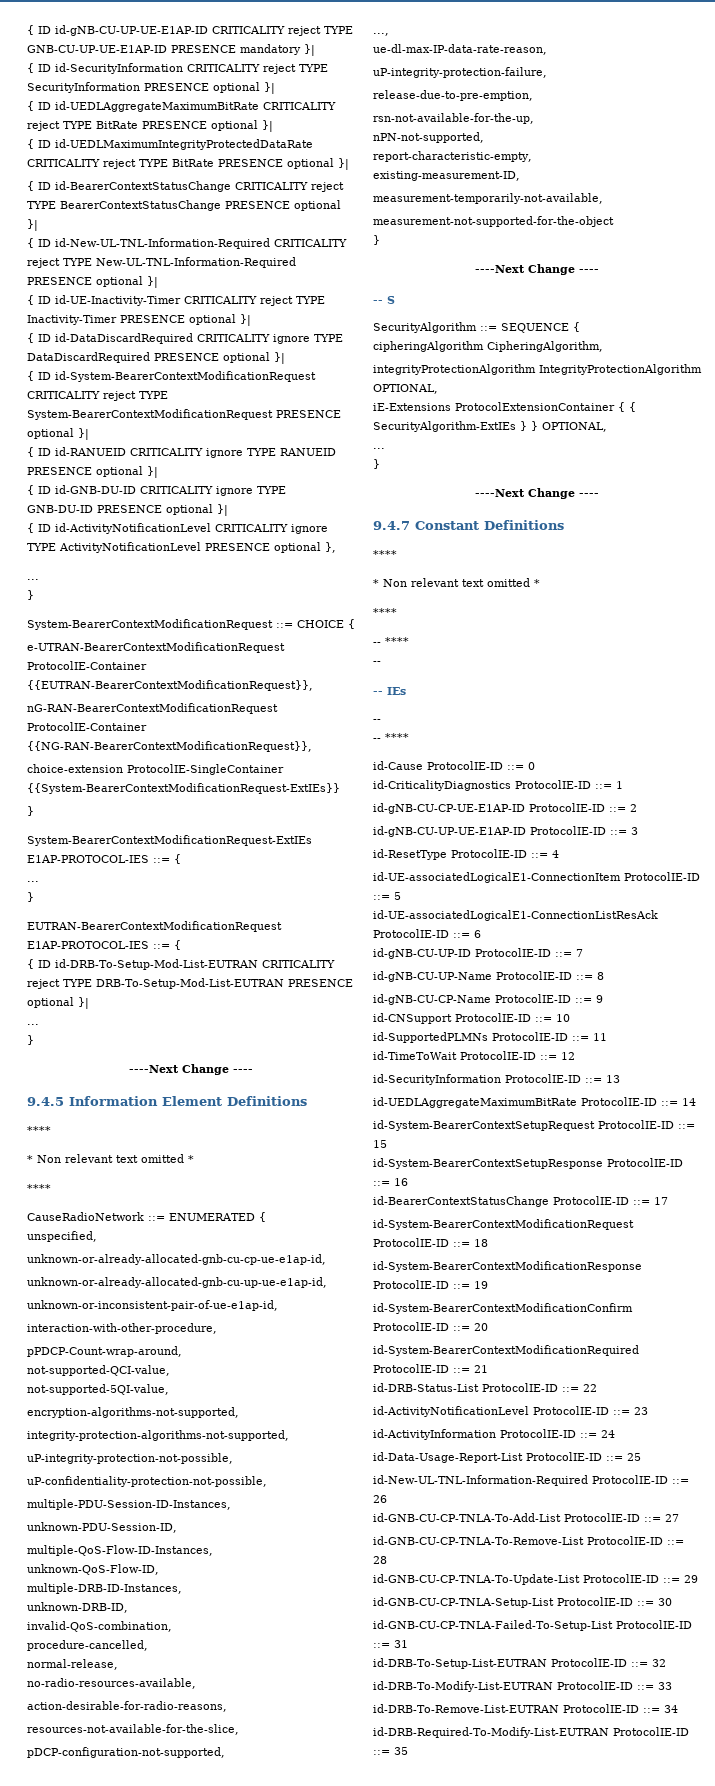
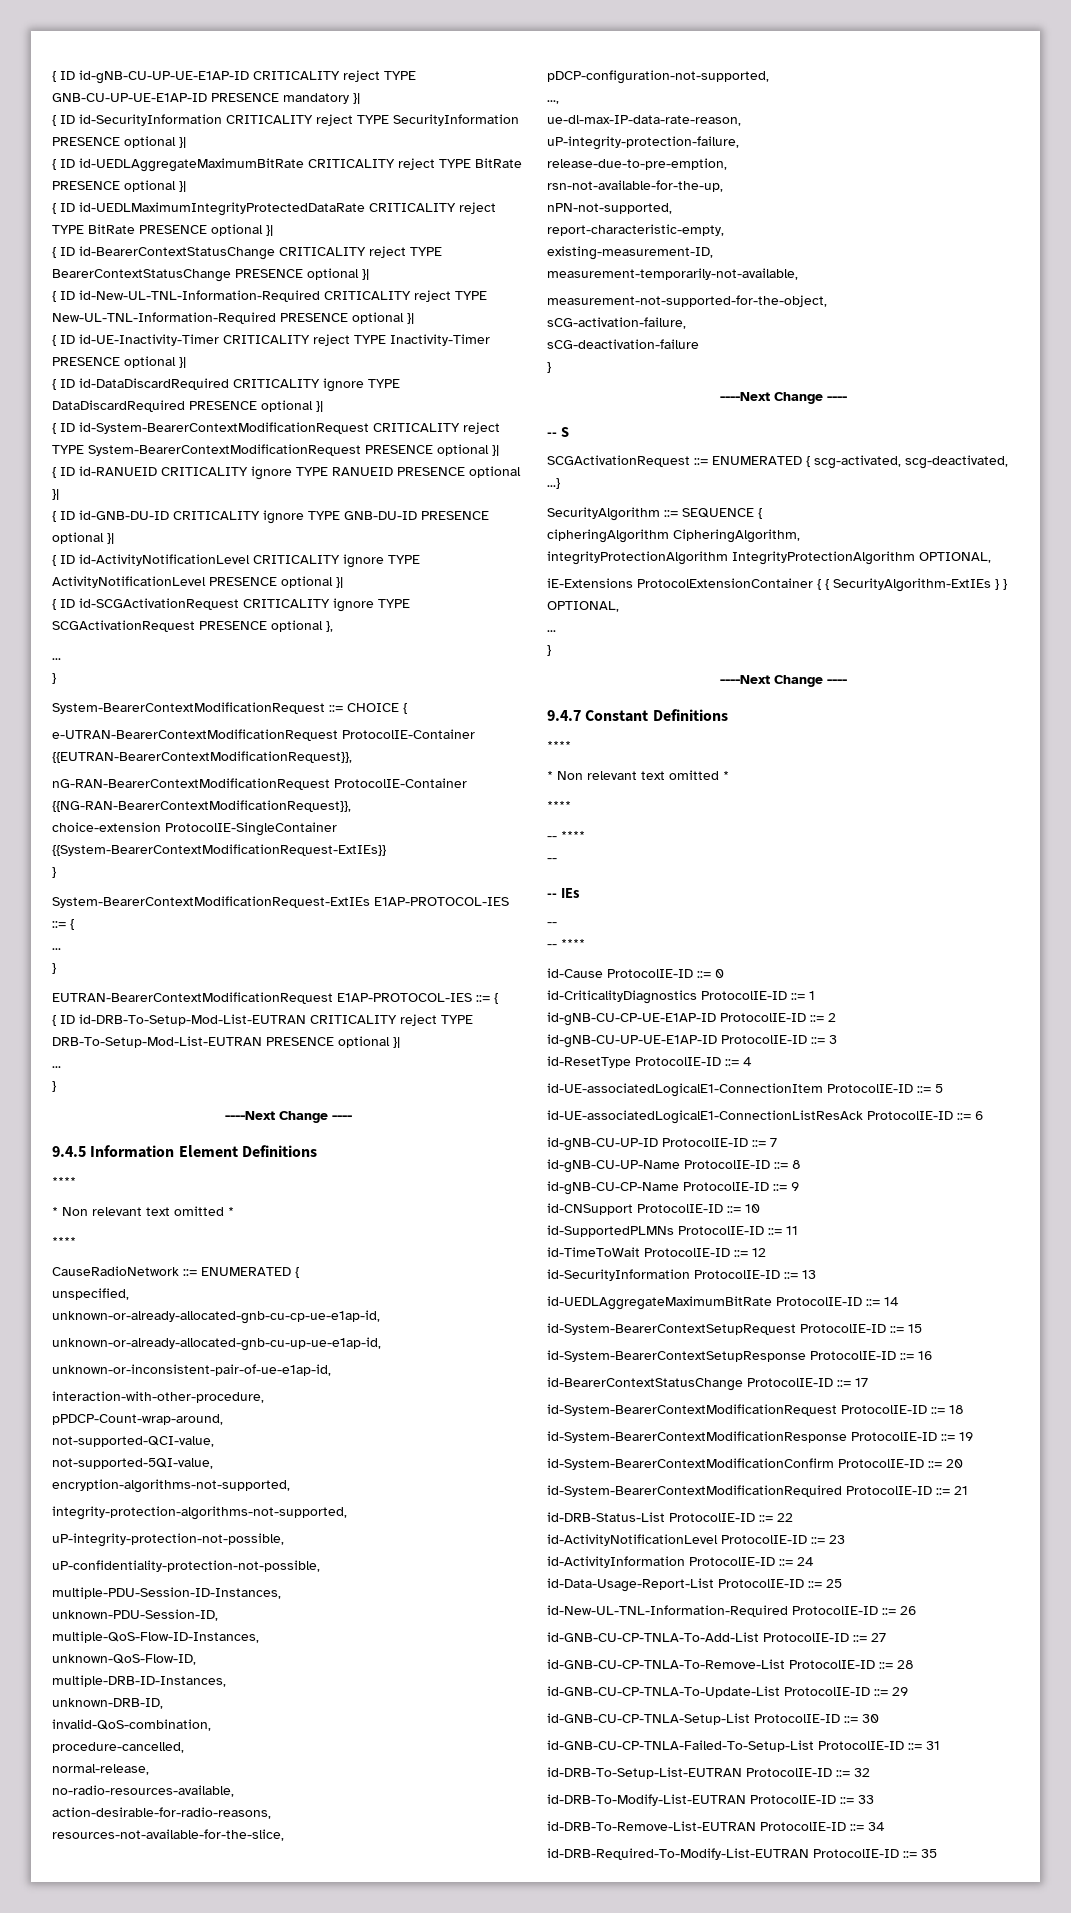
(321, 547) none -> [336,577,343,588] [52,598,410,612] [52,620,323,632] }| // { ID id-SCGActivationRequest CRITICALITY ignore TYPE SCGActivationRequest PRESENCE optional
[373,216,614,227] measurement-not-supported-for-the-object -> [547,295,827,307] [547,317,686,329] [547,339,699,349] measurement-not-supported-for-the-object, // sCG-activation-failure, // sCG-deactivation-failure
(395, 300) none -> [547,455,1008,469] [547,478,560,489] // SCGActivationRequest ::= ENUMERATED { scg-activated, scg-deactivated, ...}

